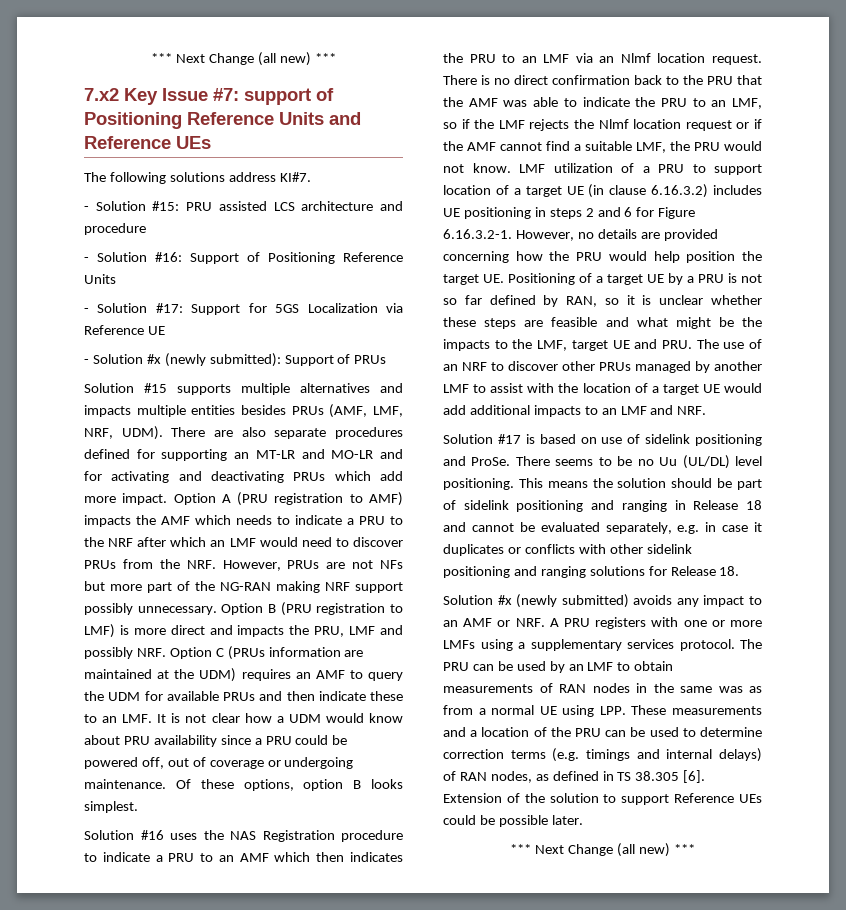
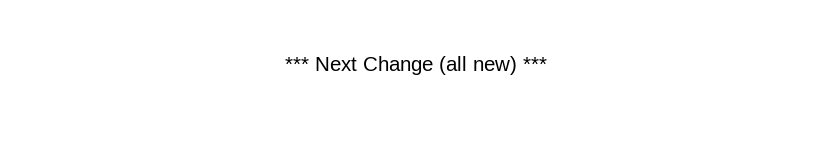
[151,52,336,66] [84,88,334,105] [84,112,361,129] [84,136,211,149] [84,172,311,184] [84,201,404,211] [84,223,146,235] [84,252,403,264] [84,274,116,284] [84,303,404,315] [84,325,165,335] [84,353,387,367] [84,383,403,395] [84,404,403,418] [84,426,403,440] [84,449,404,461] [84,471,403,483] [84,492,403,506] [84,515,403,527] [84,537,403,547] [84,559,403,571] [84,581,403,593] [84,602,403,616] [84,624,403,638] [84,646,364,660] [84,668,403,682] [84,691,403,701] [84,713,403,723] [84,735,348,747] [84,757,354,769] [84,779,403,791] [84,801,138,813] [84,830,403,842] [84,852,403,862] [443,53,762,65] [443,75,762,85] [443,97,762,109] [443,119,762,131] [443,141,762,153] [443,163,762,175] [443,184,762,198] [443,207,696,219] [443,229,718,241] [443,251,762,263] [443,273,762,285] [443,295,762,307] [443,317,762,329] [443,339,762,351] [443,361,762,373] [443,383,762,395] [443,405,707,417] [443,434,762,446] [443,455,762,469] [443,478,763,490] [443,500,762,512] [443,522,762,534] [443,544,692,556] [443,566,740,578] [443,594,762,608] [443,617,762,629] [443,639,762,651] [443,661,674,673] [443,683,762,693] [443,705,762,717] [443,727,762,737] [443,748,762,762] [443,770,706,783] [443,793,762,805] [443,815,583,827] [510,843,695,857] *** Next Change (all new) *** // 7.x2 Key Issue #7: support of Positioning Reference Units and Reference UEs // The following solutions address KI#7. // - Solution #15: PRU assisted LCS architecture and procedure // - Solution #16: Support of Positioning Reference Units // - Solution #17: Support for 5GS Localization via Reference UE // - Solution #x (newly submitted): Support of PRUs // Solution #15 supports multiple alternatives and impacts multiple entities besides PRUs (AMF, LMF, NRF, UDM). There are also separate procedures defined for supporting an MT-LR and MO-LR and for activating and deactivating PRUs which add more impact. Option A (PRU registration to AMF) impacts the AMF which needs to indicate a PRU to the NRF after which an LMF would need to discover PRUs from the NRF. However, PRUs are not NFs but more part of the NG-RAN making NRF support possibly unnecessary. Option B (PRU registration to LMF) is more direct and impacts the PRU, LMF and possibly NRF. Option C (PRUs information are maintained at the UDM) requires an AMF to query the UDM for available PRUs and then indicate these to an LMF. It is not clear how a UDM would know about PRU availability since a PRU could be powered off, out of coverage or undergoing maintenance. Of these options, option B looks simplest. // Solution #16 uses the NAS Registration procedure to indicate a PRU to an AMF which then indicates the PRU to an LMF via an Nlmf location request. There is no direct confirmation back to the PRU that the AMF was able to indicate the PRU to an LMF, so if the LMF rejects the Nlmf location request or if the AMF cannot find a suitable LMF, the PRU would not know. LMF utilization of a PRU to support location of a target UE (in clause 6.16.3.2) includes UE positioning in steps 2 and 6 for Figure 6.16.3.2-1. However, no details are provided concerning how the PRU would help position the target UE. Positioning of a target UE by a PRU is not so far defined by RAN, so it is unclear whether these steps are feasible and what might be the impacts to the LMF, target UE and PRU. The use of an NRF to discover other PRUs managed by another LMF to assist with the location of a target UE would add additional impacts to an LMF and NRF. // Solution #17 is based on use of sidelink positioning and ProSe. There seems to be no Uu (UL/DL) level positioning. This means the solution should be part of sidelink positioning and ranging in Release 18 and cannot be evaluated separately, e.g. in case it duplicates or conflicts with other sidelink positioning and ranging solutions for Release 18. // Solution #x (newly submitted) avoids any impact to an AMF or NRF. A PRU registers with one or more LMFs using a supplementary services protocol. The PRU can be used by an LMF to obtain measurements of RAN nodes in the same was as from a normal UE using LPP. These measurements and a location of the PRU can be used to determine correction terms (e.g. timings and internal delays) of RAN nodes, as defined in TS 38.305 [6]. Extension of the solution to support Reference UEs could be possible later. // *** Next Change (all new) *** -> [284,56,547,75] *** Next Change (all new) ***

